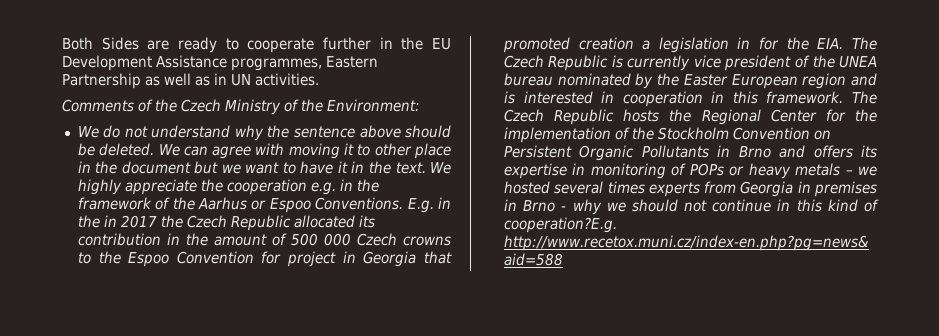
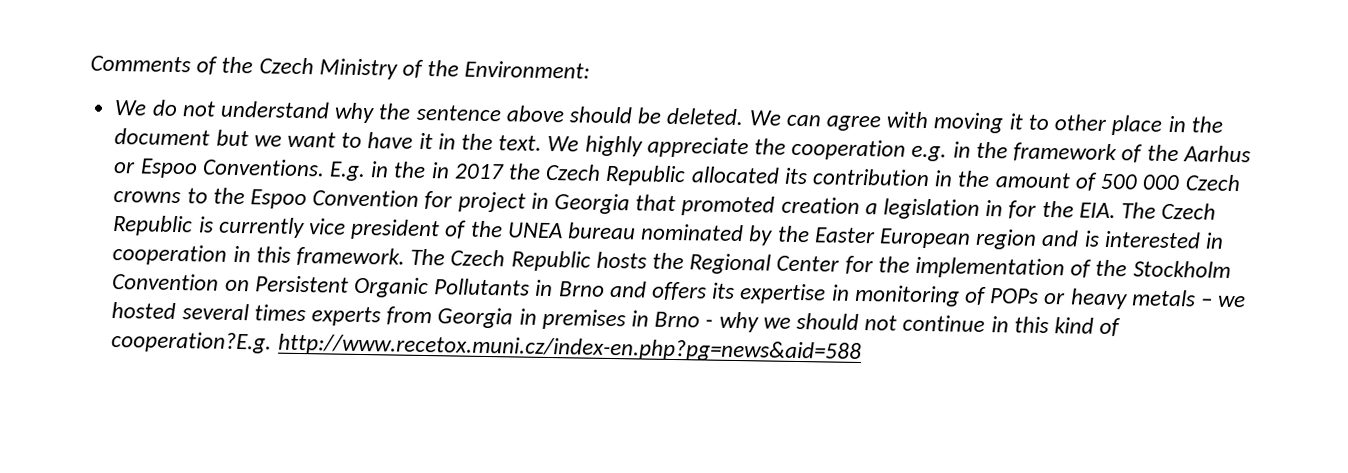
[62,37,452,53] [62,55,378,71] [62,73,319,89] Both Sides are ready to cooperate further in the EU Development Assistance programmes, Eastern Partnership as well as in UN activities. // -> (90, 64) none

